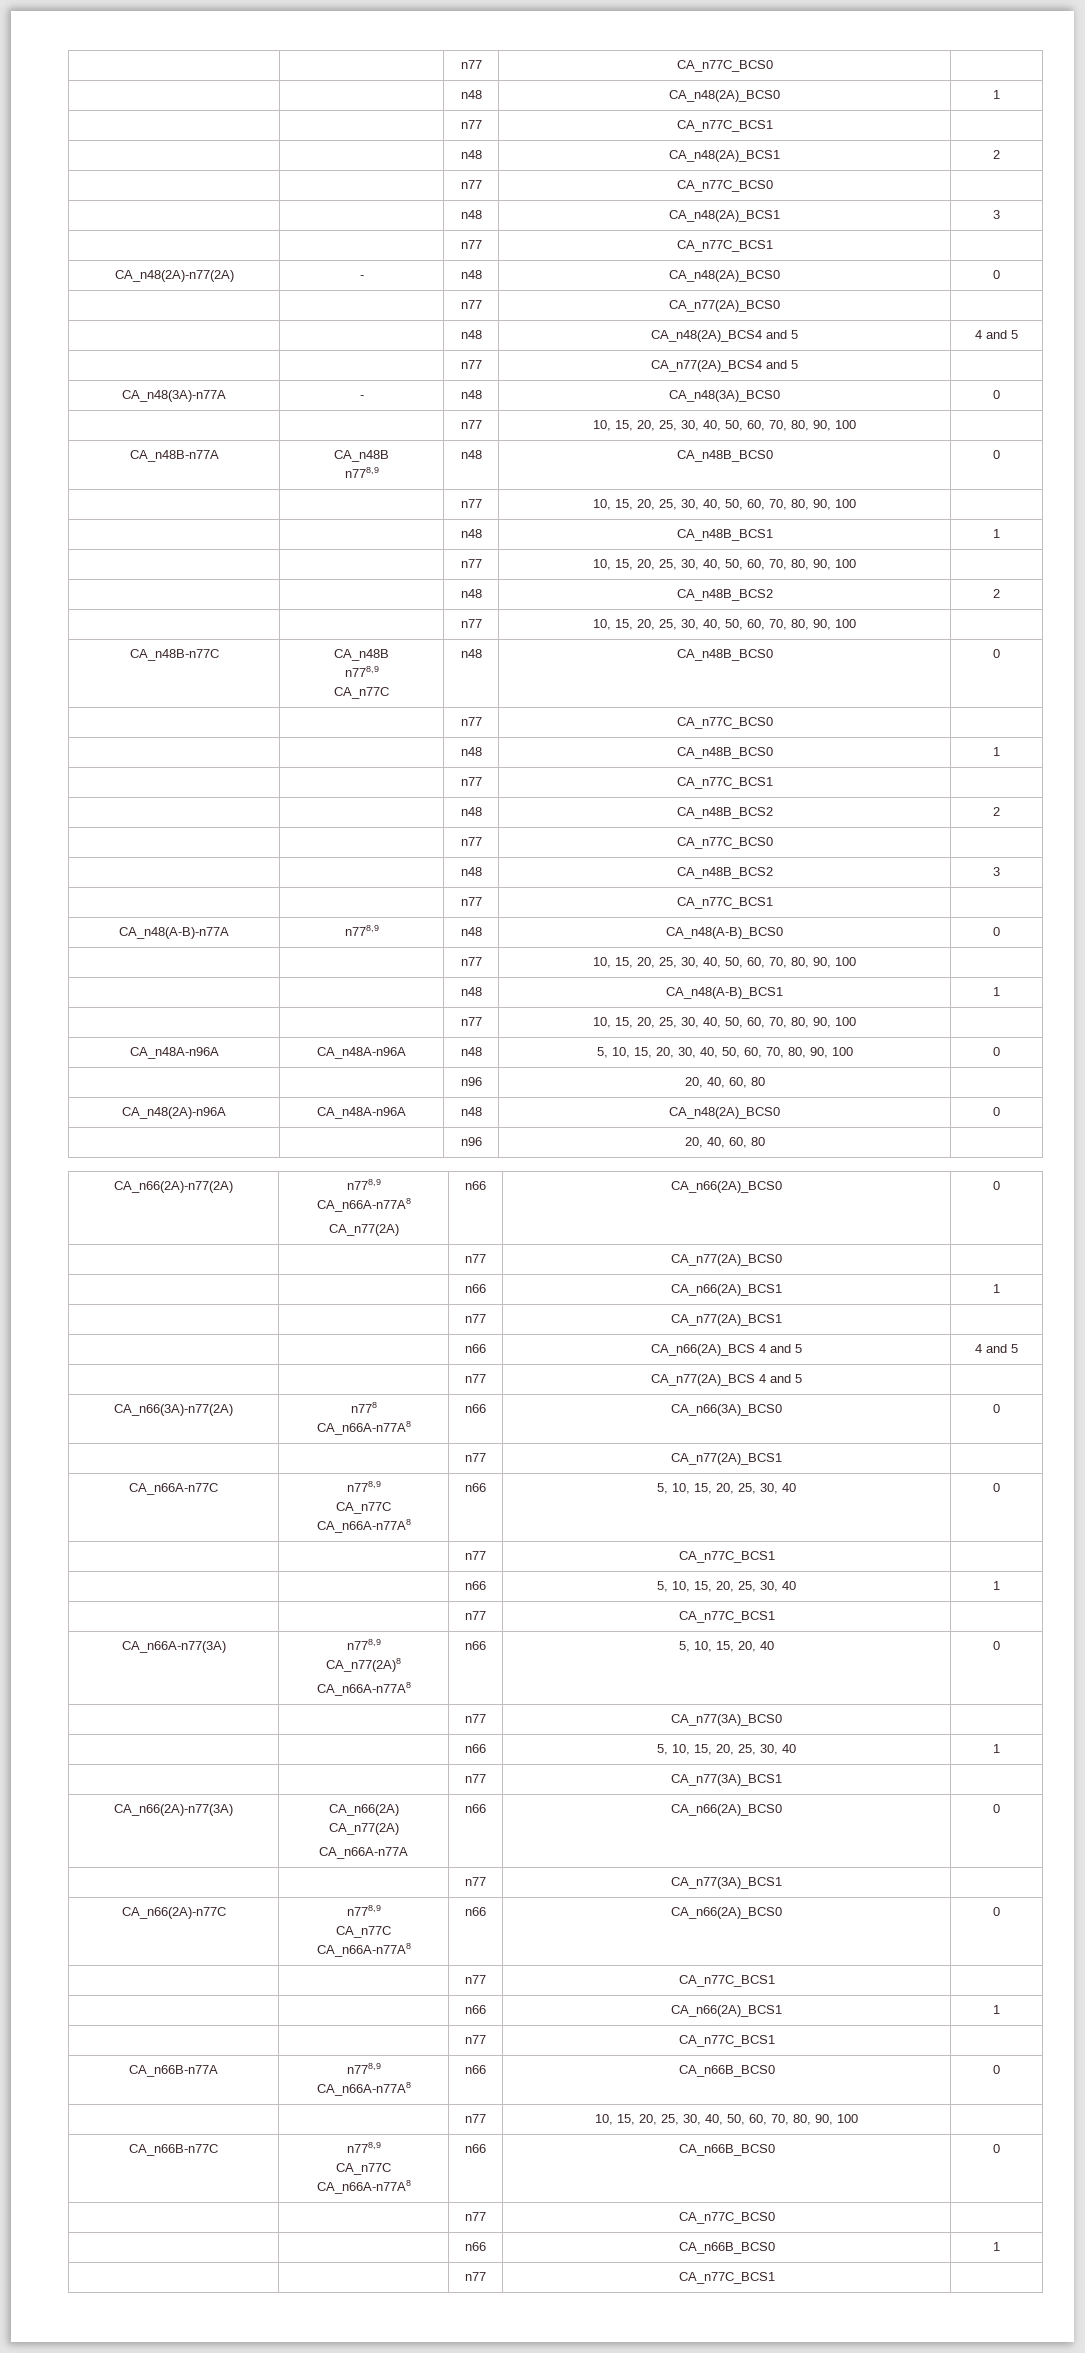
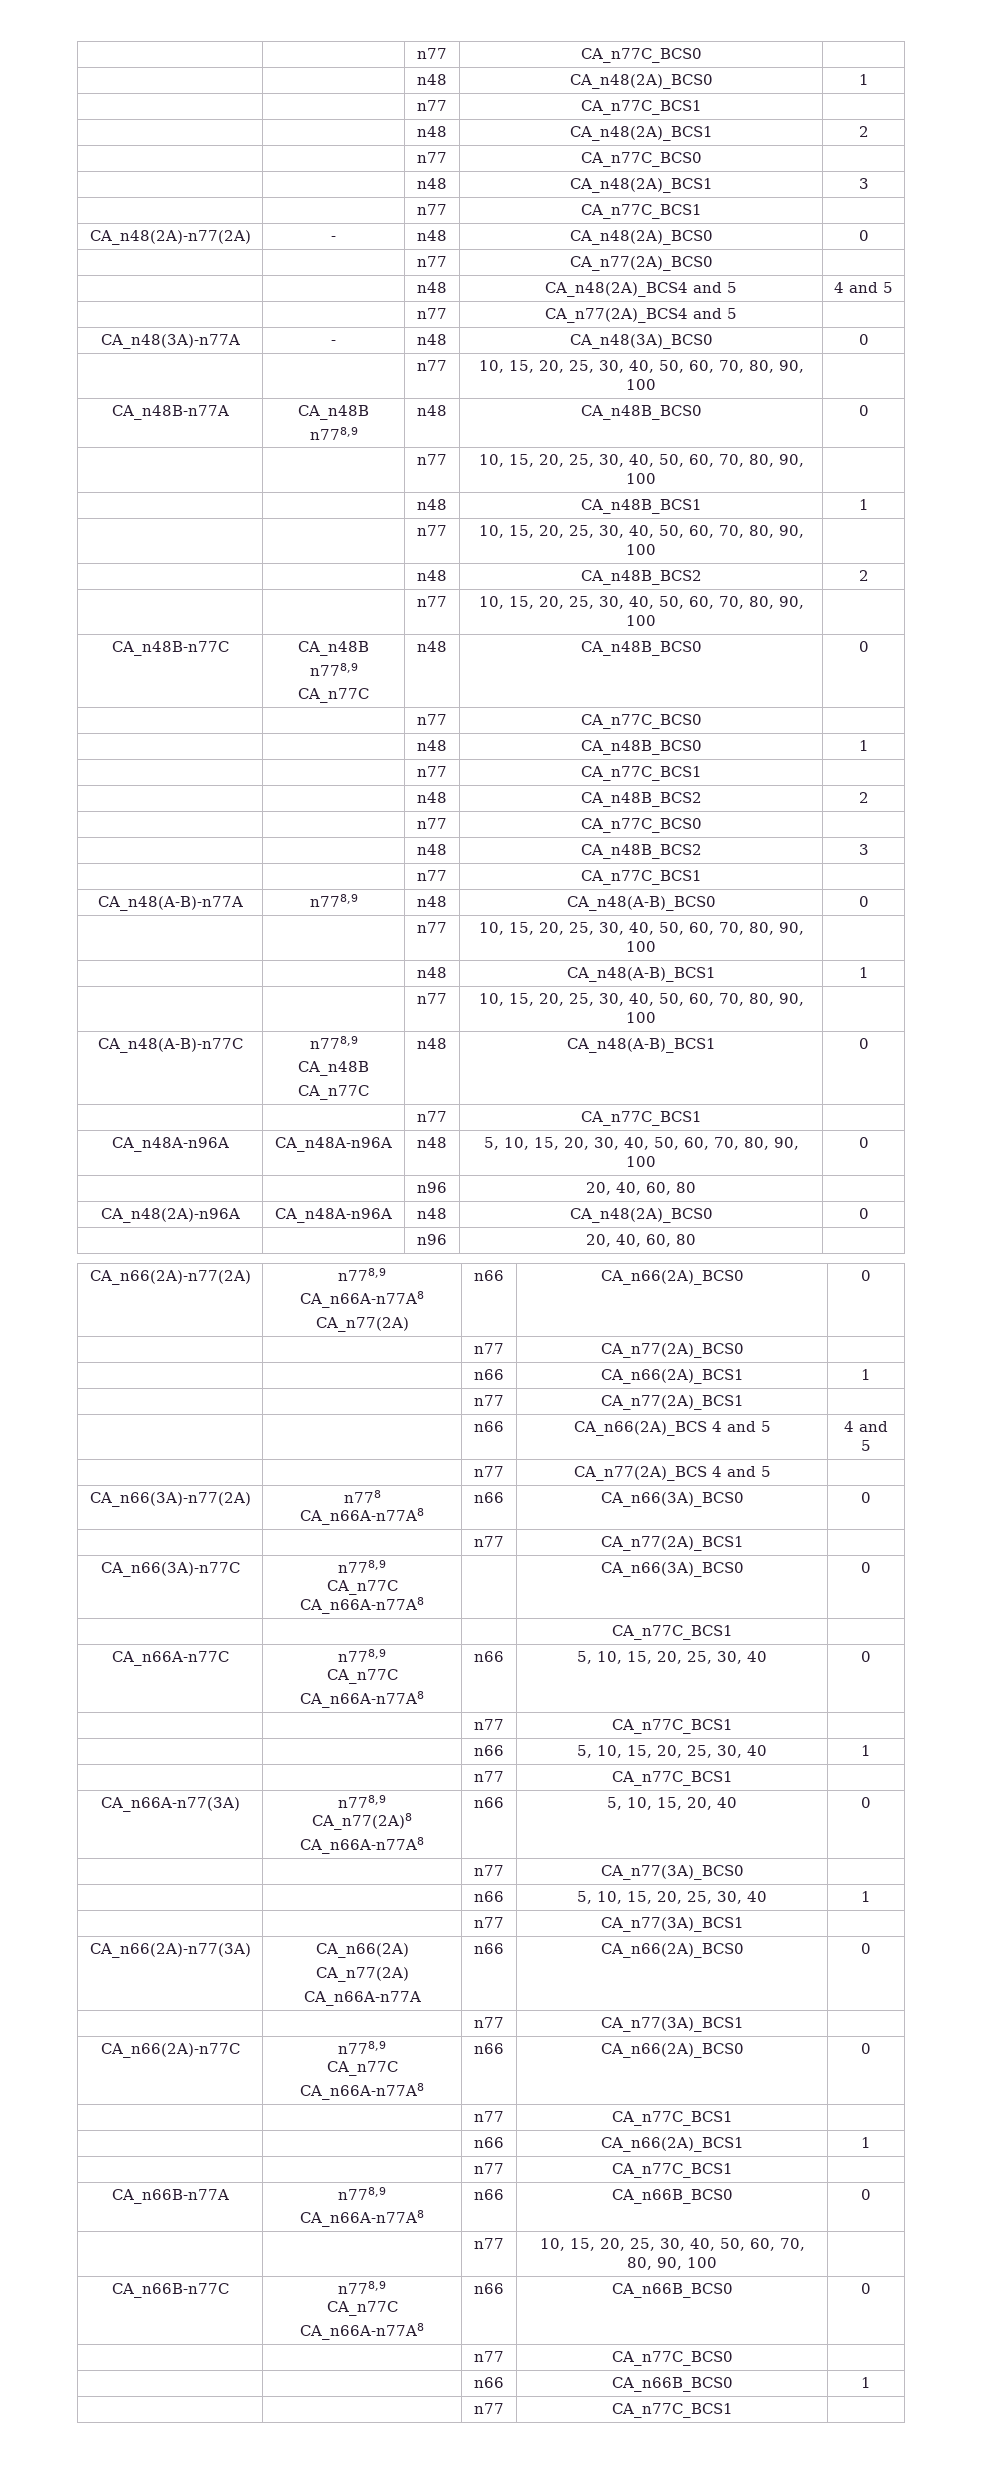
(856, 1021) none -> [97,1038,243,1053] [309,1036,358,1049] [298,1061,369,1076] [298,1085,369,1100] [417,1038,447,1049] [566,1038,716,1053] [858,1038,869,1049] [417,1111,447,1122] [580,1111,702,1126] // CA_n48(A-B)-n77C | n778,9 // CA_n48B // CA_n77C | n48 | CA_n48(A-B)_BCS1 | 0 // | | n77 | CA_n77C_BCS1 |
(782, 1459) none -> [100,1562,240,1577] [338,1560,386,1573] [326,1580,398,1595] [300,1597,424,1614] [600,1562,744,1577] [861,1562,871,1573] [611,1625,733,1640] // CA_n66(3A)-n77C | n778,9 // CA_n77C CA_n66A-n77A8 | | CA_n66(3A)_BCS0 | 0 // | | | CA_n77C_BCS1 |

